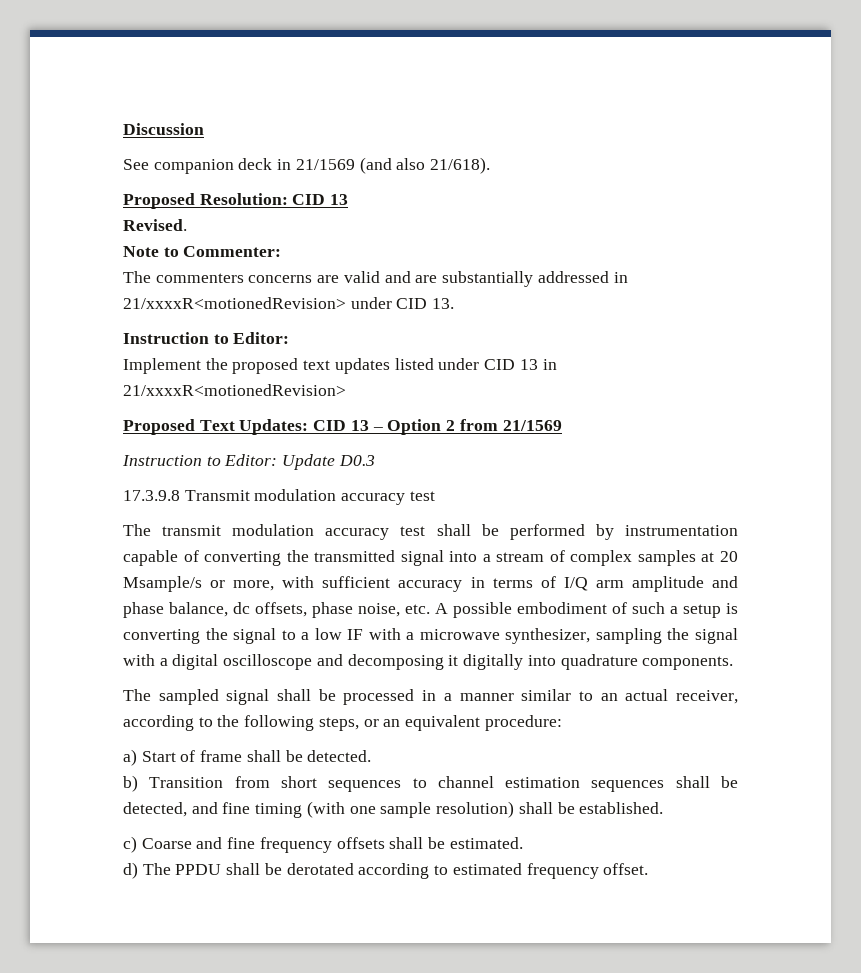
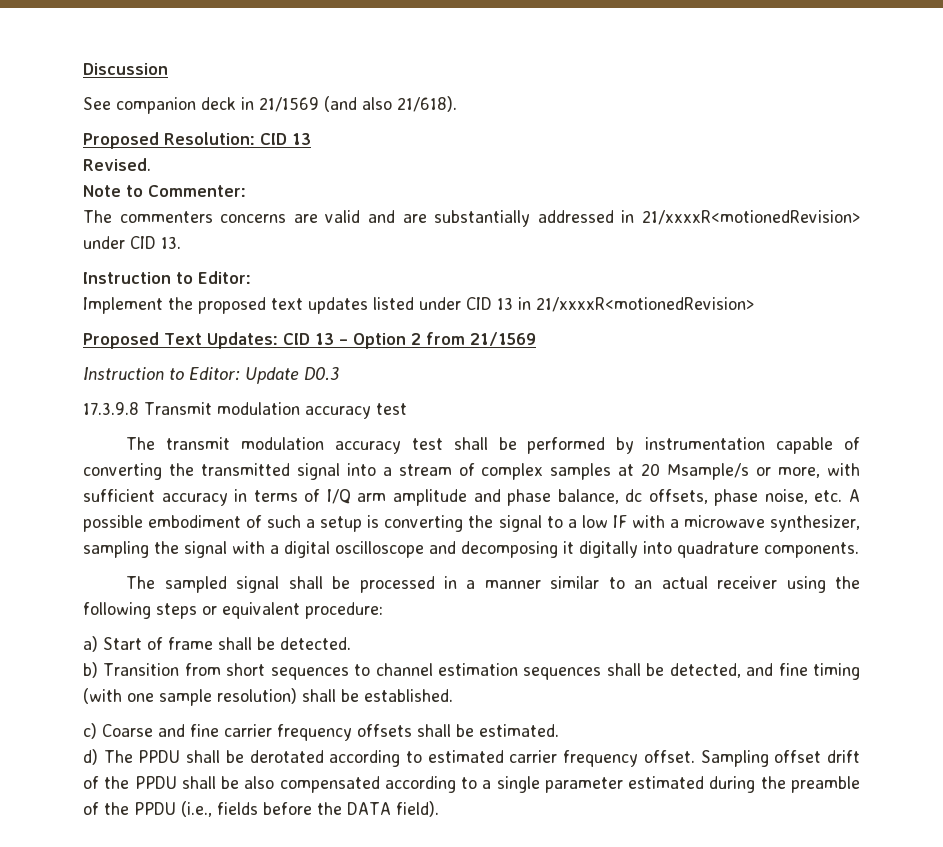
[676,690,738,704] [123,715,401,731] receiver, according to the following steps, or an -> [717,576,861,593] [83,602,217,619] receiver using the following steps or
(256, 843) none -> [224,724,272,737] carrier
(522, 869) none -> [509,750,558,763] carrier
(649, 869) none -> [700,750,860,767] [83,776,860,793] [83,801,439,817] Sampling offset drift of the PPDU shall be also compensated according to a single parameter estimated during the preamble of the PPDU (i.e., fields before the DATA field).

